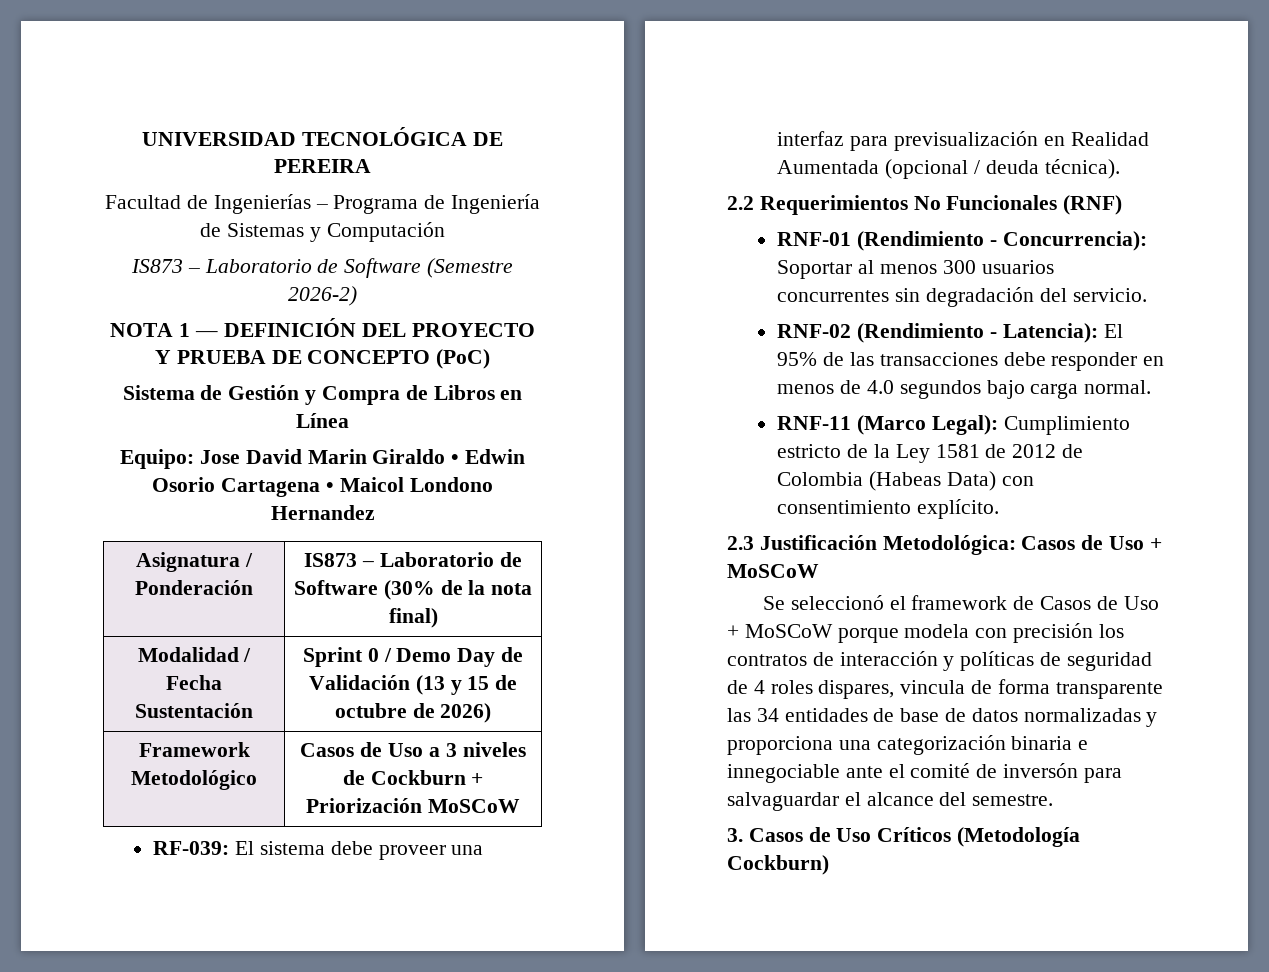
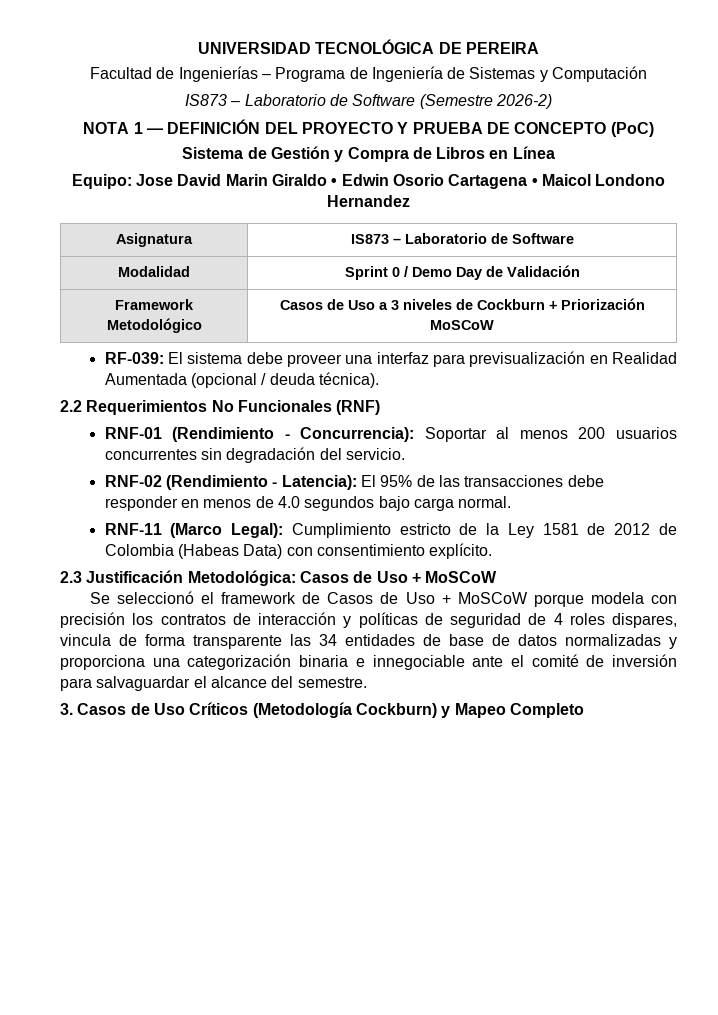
[244,553,253,567] [135,580,253,595] [304,552,522,567] [293,580,533,600] [388,608,438,628] [137,647,252,662] [166,675,222,690] [135,703,253,718] / Ponderación | IS873 – Laboratorio de Software (30% de la nota final) // Modalidad / Fecha Sustentación -> [350,233,574,244] [118,266,190,277] | IS873 – Laboratorio de Software // Modalidad
[415,675,518,695] [334,703,492,723] (13 y 15 de octubre de 2026) -> (580, 271) none
[942,260,976,274] 300 -> [578,427,606,439] 200
[1003,763,1079,778] inversón -> [612,654,677,667] inversión
(829, 865) none -> [441,703,584,718] y Mapeo Completo

